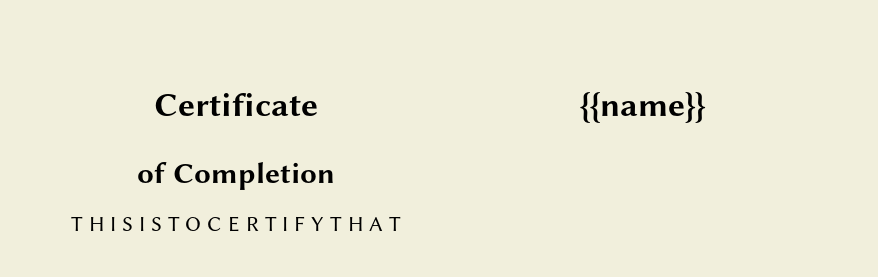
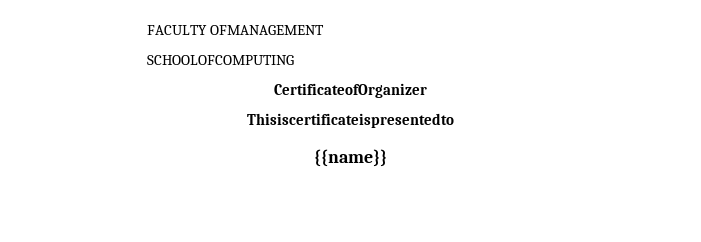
[154,93,318,116] [136,162,336,190] [70,216,402,232] Certificate // of Completion // T H I S I S T O C E R T I F Y T H A T -> [146,25,324,35] [146,55,294,65] [274,83,427,98] [247,113,454,128] FACULTY OFMANAGEMENT // SCHOOLOFCOMPUTING // CertificateofOrganizer // Thisiscertificateispresentedto

